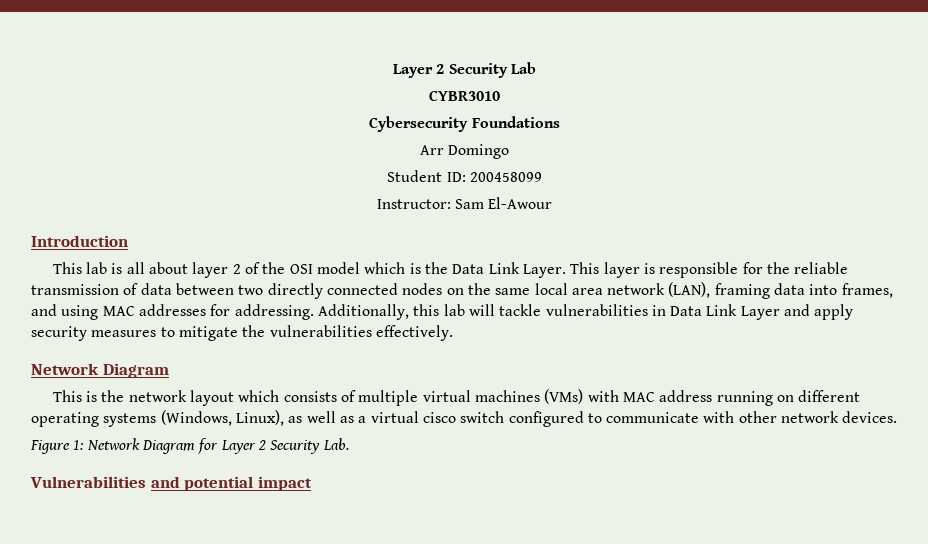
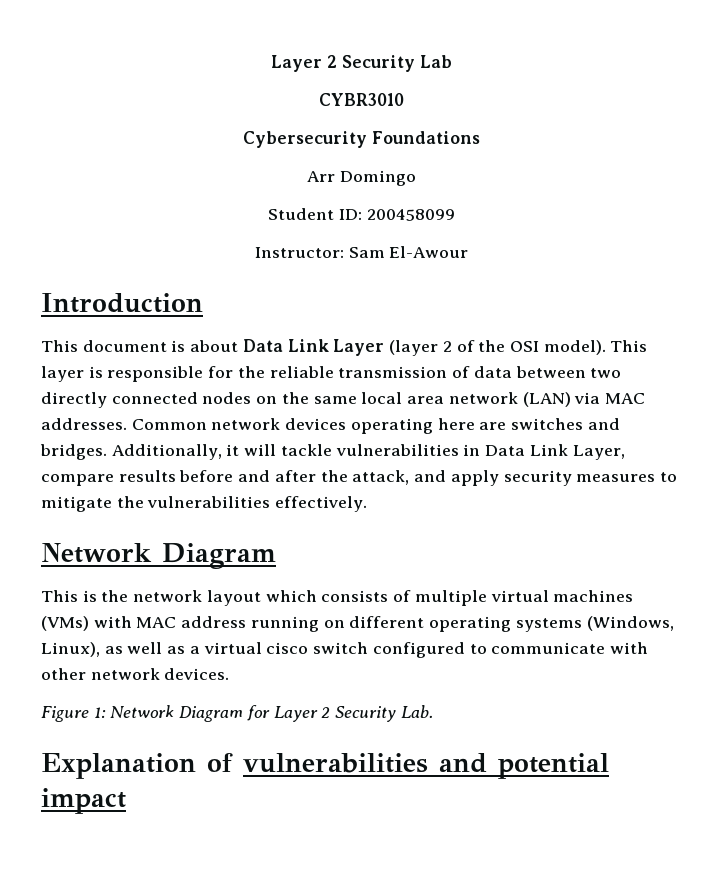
[86,262,566,278] lab is all about layer 2 of the OSI model which is the Data Link Layer. -> [82,339,606,356] document is about Data Link Layer (layer 2 of the OSI model).
[668,282,893,299] [31,304,465,320] (LAN), framing data into frames, and using MAC addresses for addressing. Additionally, this lab -> [522,392,645,407] [41,418,620,434] [40,444,240,460] (LAN) via MAC addresses. Common network devices operating here are switches and bridges. Additionally, it
[740,306,780,320] Layer -> [572,445,625,460] [41,470,410,486] Layer, compare results before and after the attack,
[30,476,146,488] Vulnerabilities -> [41,753,428,779] Explanation of vulnerabilities

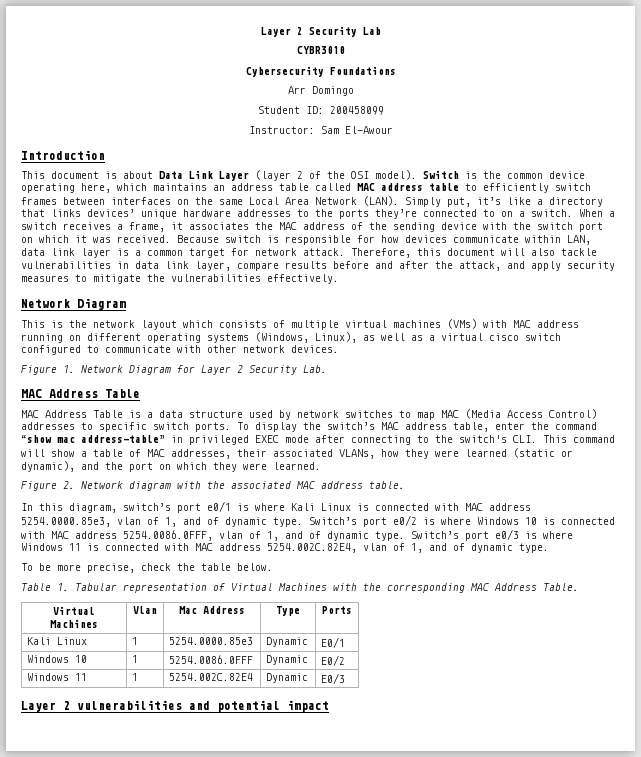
[610,340,648,352] [41,366,622,382] [41,392,645,408] [41,418,620,434] [40,444,625,460] This layer is responsible for the reliable transmission of data between two directly connected nodes on the same local area network (LAN) via MAC addresses. Common network devices operating here are switches and bridges. Additionally, it will tackle vulnerabilities in Data Link Layer, -> [423,170,585,179] [21,183,591,193] [21,196,603,207] [21,209,615,219] [21,222,603,232] [21,235,591,245] [21,248,597,258] [21,261,231,271] Switch is the common device operating here, which maintains an address table called MAC address table to efficiently switch frames between interfaces on the same Local Area Network (LAN). Simply put, it’s like a directory that links devices’ unique hardware addresses to the ports they’re connected to on a switch. When a switch receives a frame, it associates the MAC address of the sending device with the switch port on which it was received. Because switch is responsible for how devices communicate within LAN, data link layer is a common target for network attack. Therefore, this document will also tackle vulnerabilities in data link layer,
[93,707,106,718] 1: -> [63,365,75,373] 1.
[41,753,233,779] Explanation of -> [21,389,140,398] [21,409,597,420] [21,422,597,432] [21,435,615,445] [21,448,573,459] [21,461,321,472] [21,481,405,491] [21,501,531,513] [21,515,615,527] [21,529,573,541] [21,543,549,553] [21,563,273,573] [21,583,579,593] [53,606,95,615] [50,619,98,628] [133,606,157,614] [179,606,245,614] [276,606,300,616] [322,606,352,614] [26,637,87,645] [131,637,138,645] [168,637,253,645] [265,637,308,647] [320,637,345,648] [26,655,87,663] [131,655,138,663] [168,655,253,664] [265,655,308,665] [320,655,345,666] [26,673,87,681] [131,673,138,681] [168,673,253,681] [265,673,308,683] [320,673,345,684] [21,701,70,712] MAC Address Table // MAC Address Table is a data structure used by network switches to map MAC (Media Access Control) addresses to specific switch ports. To display the switch’s MAC address table, enter the command “show mac address-table” in privileged EXEC mode after connecting to the switch's CLI. This command will show a table of MAC addresses, their associated VLANs, how they were learned (static or dynamic), and the port on which they were learned. // Figure 2. Network diagram with the associated MAC address table. // In this diagram, switch’s port e0/1 is where Kali Linux is connected with MAC address 5254.0000.85e3, vlan of 1, and of dynamic type. Switch’s port e0/2 is where Windows 10 is connected with MAC address 5254.0086.0FFF, vlan of 1, and of dynamic type. Switch’s port e0/3 is where Windows 11 is connected with MAC address 5254.002C.82E4, vlan of 1, and of dynamic type. // To be more precise, check the table below. // Table 1. Tabular representation of Virtual Machines with the corresponding MAC Address Table. // Virtual Machines | Vlan | Mac Address | Type | Ports // Kali Linux | 1 | 5254.0000.85e3 | Dynamic | E0/1 // Windows 10 | 1 | 5254.0086.0FFF | Dynamic | E0/2 // Windows 11 | 1 | 5254.002C.82E4 | Dynamic | E0/3 // Layer 2

